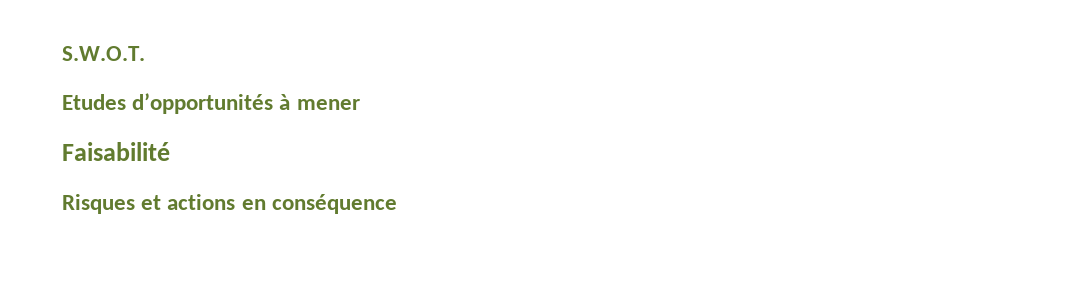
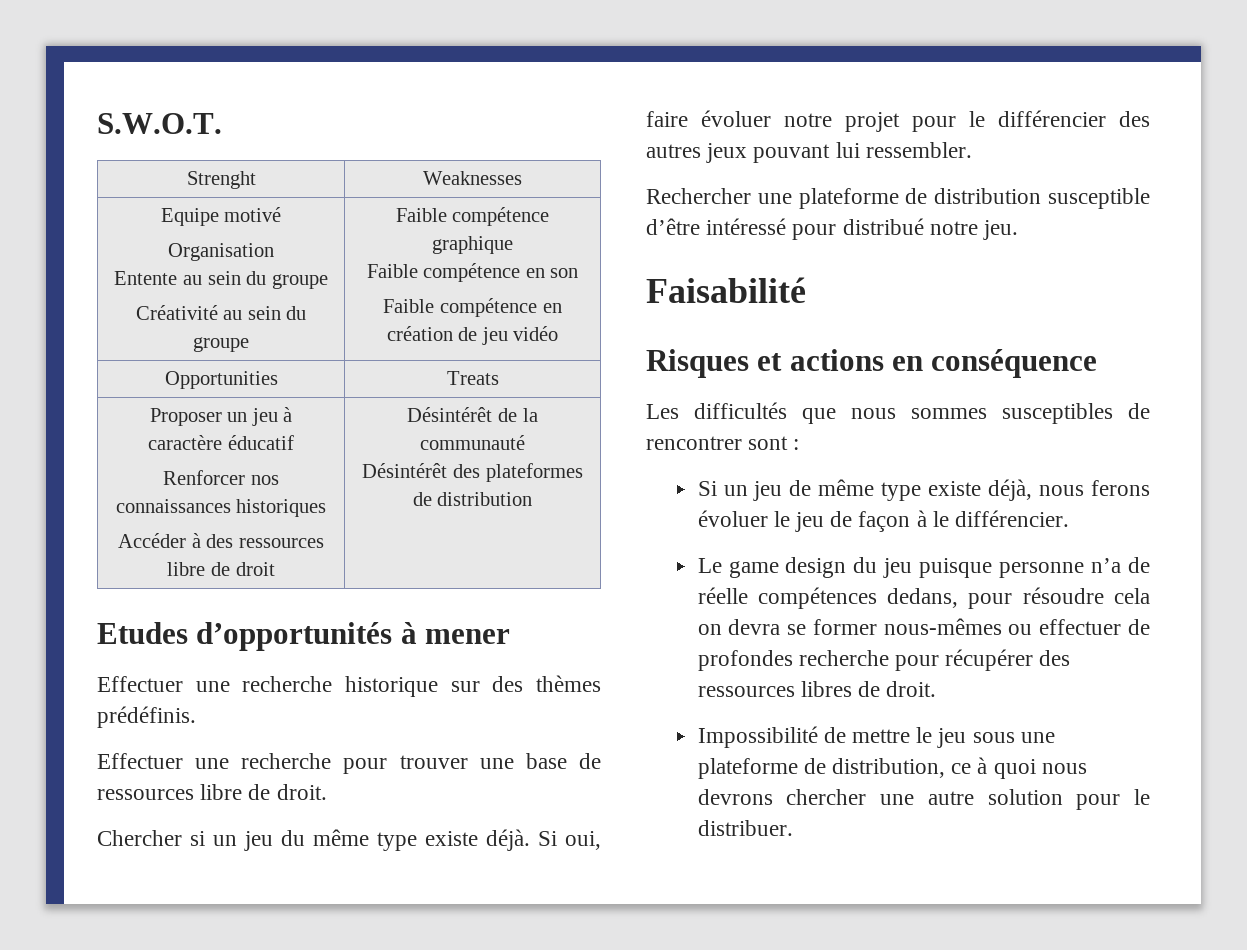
[62,93,360,114] // Etudes d’opportunités à mener -> [186,171,256,189] [423,171,522,185] [160,207,282,226] [168,243,274,261] [114,271,328,289] [135,305,307,320] [193,337,249,352] [395,207,550,226] [432,236,513,254] [366,263,579,282] [383,298,562,317] [386,326,559,345] [164,371,278,389] [446,371,499,385] [149,407,293,426] [148,435,294,450] [163,470,279,485] [115,499,327,517] [118,533,324,548] [167,562,275,576] [407,407,538,422] [420,435,525,450] [362,463,583,482] [412,492,533,506] [97,622,511,651] [97,675,601,697] [97,706,196,728] [97,753,601,774] [97,784,327,800] [97,829,601,851] [646,110,1150,132] [646,142,972,163] [646,188,1150,209] [646,218,1019,240] // Strenght | Weaknesses // Equipe motivé // Organisation // Entente au sein du groupe // Créativité au sein du groupe | Faible compétence graphique // Faible compétence en son // Faible compétence en création de jeu vidéo // Opportunities | Treats // Proposer un jeu à caractère éducatif // Renforcer nos connaissances historiques // Accéder à des ressources libre de droit | Désintérêt de la communauté // Désintérêt des plateformes de distribution // Etudes d’opportunités à mener // Effectuer une recherche historique sur des thèmes prédéfinis. // Effectuer une recherche pour trouver une base de ressources libre de droit. // Chercher si un jeu du même type existe déjà. Si oui, faire évoluer notre projet pour le différencier des autres jeux pouvant lui ressembler. // Rechercher une plateforme de distribution susceptible d’être intéressé pour distribué notre jeu.
(397, 204) none -> [646,402,1150,424] [646,436,800,450] [697,479,1150,501] [697,510,1070,532] [697,557,1150,578] [697,587,1150,609] [697,618,1150,635] [697,649,1071,671] [697,681,937,697] [697,726,1055,748] [697,757,1087,779] [697,789,1150,810] [697,820,793,836] // Les difficultés que nous sommes susceptibles de rencontrer sont : // Si un jeu de même type existe déjà, nous ferons évoluer le jeu de façon à le différencier. // Le game design du jeu puisque personne n’a de réelle compétences dedans, pour résoudre cela on devra se former nous-mêmes ou effectuer de profondes recherche pour récupérer des ressources libres de droit. // Impossibilité de mettre le jeu sous une plateforme de distribution, ce à quoi nous devrons chercher une autre solution pour le distribuer.

